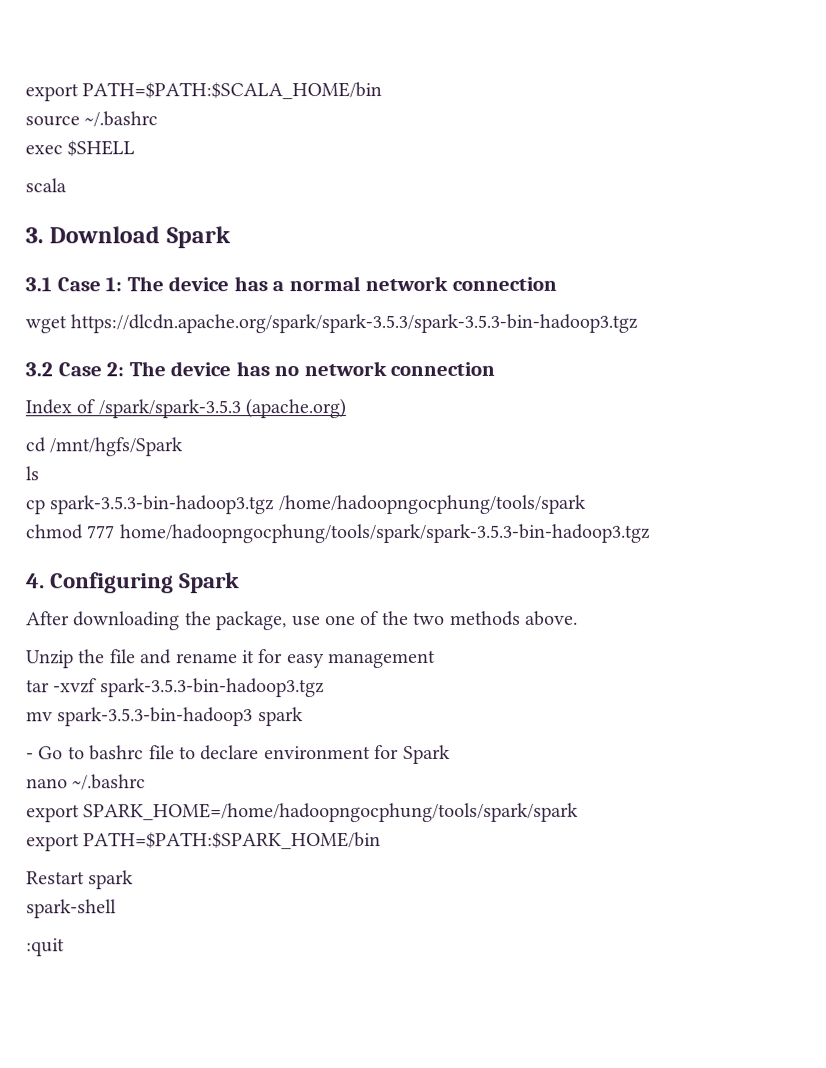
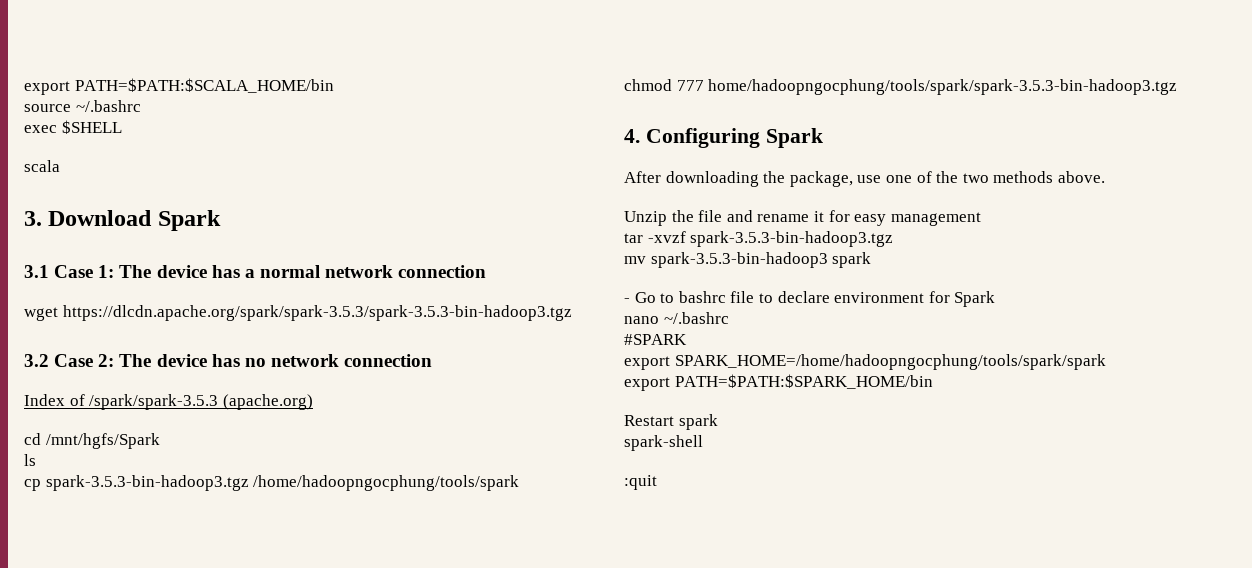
(147, 782) none -> [624,334,687,345] // #SPARK

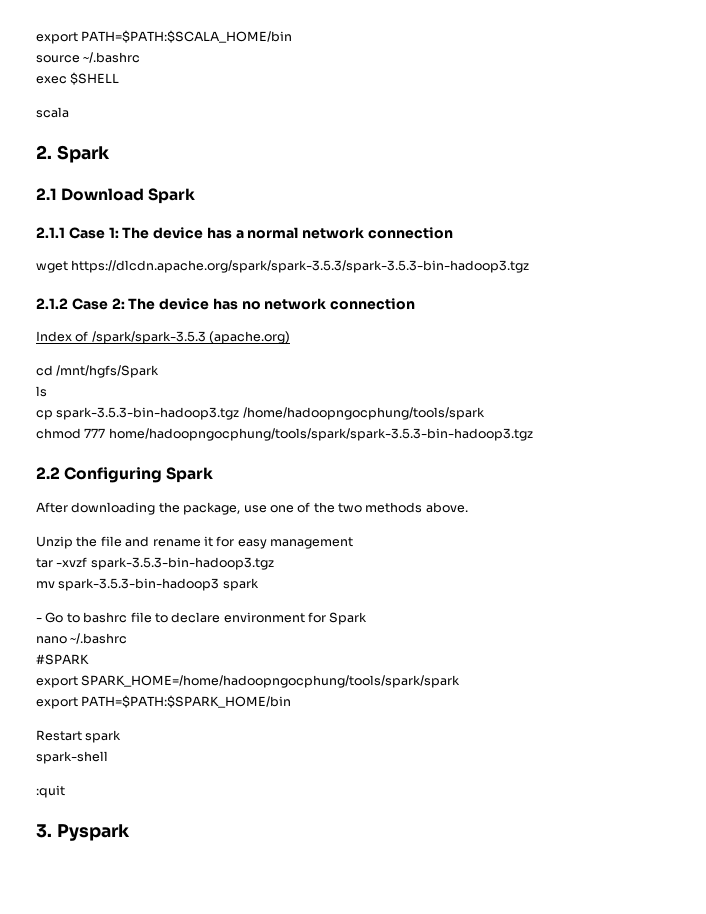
[24,211,42,226] 3. -> [36,145,110,163] [36,188,57,200] 2. Spark // 2.1
[24,265,49,278] 3.1 -> [36,227,65,238] 2.1.1
[24,354,49,367] 3.2 -> [36,298,68,309] 2.1.2
[624,129,640,143] 4. -> [36,467,60,479] 2.2
(657, 482) none -> [36,824,130,841] // 3. Pyspark

